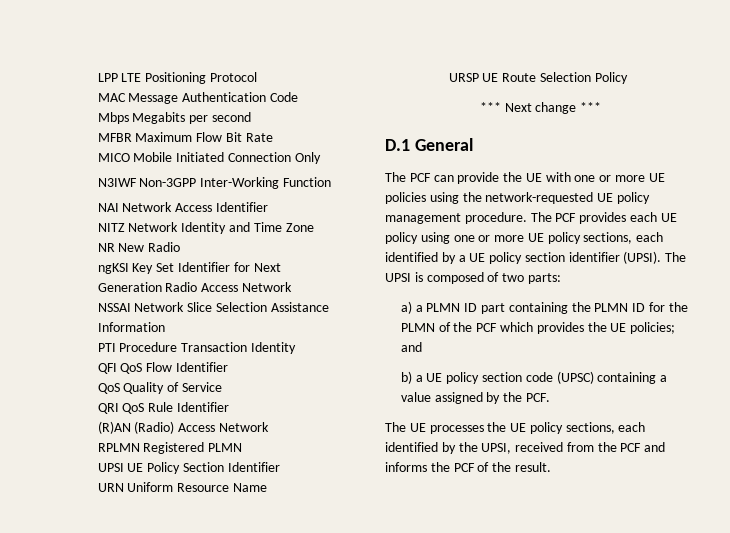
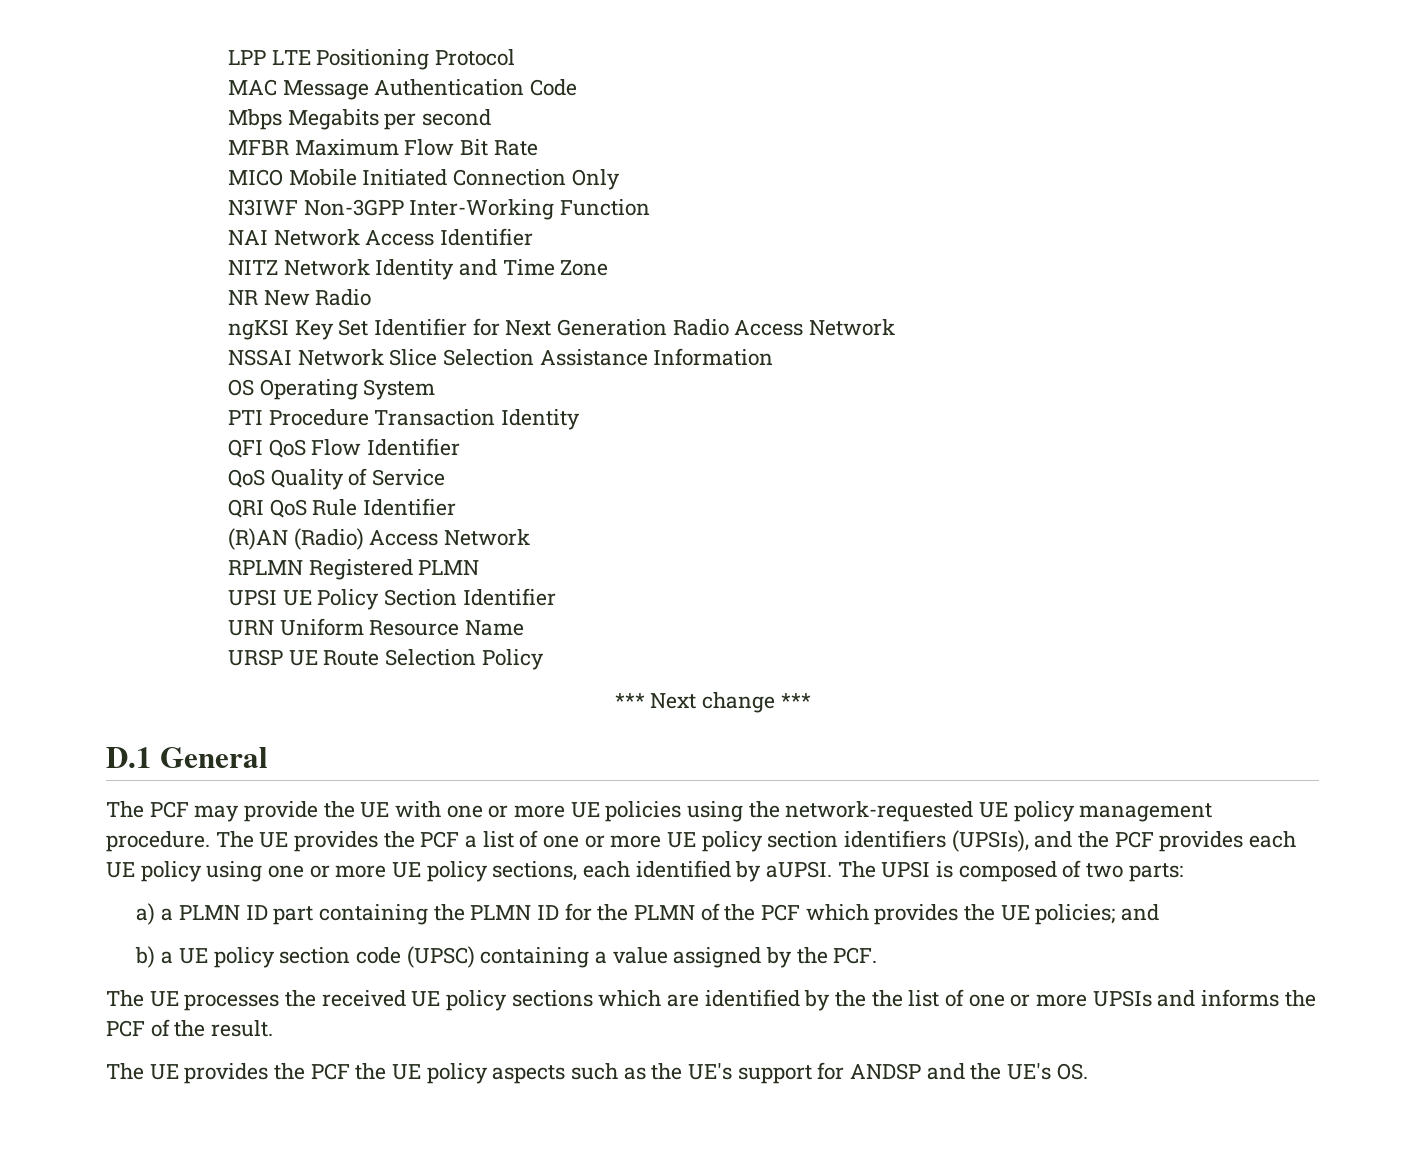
(165, 327) none -> [227,379,436,400] // OS Operating System
[433,175,454,182] can -> [194,805,240,822] may
(552, 217) none -> [259,830,1110,852] UE provides the PCF a list of one or more UE policy section identifiers (UPSIs), and the
[458,251,662,264] a UE policy section identifier (UPSI). -> [766,861,833,878] aUPSI.
[510,422,646,434] [385,442,642,454] UE policy sections, each identified by the UPSI, received from the PCF -> [321,989,1152,1011] received UE policy sections which are identified by the the list of one or more UPSIs
(551, 467) none -> [106,1062,1088,1084] // The UE provides the PCF the UE policy aspects such as the UE's support for ANDSP and the UE's OS.

